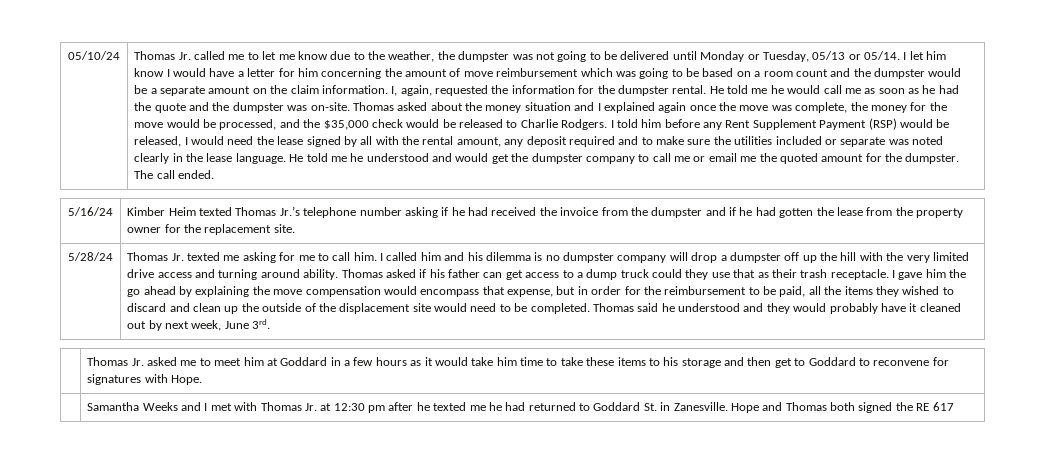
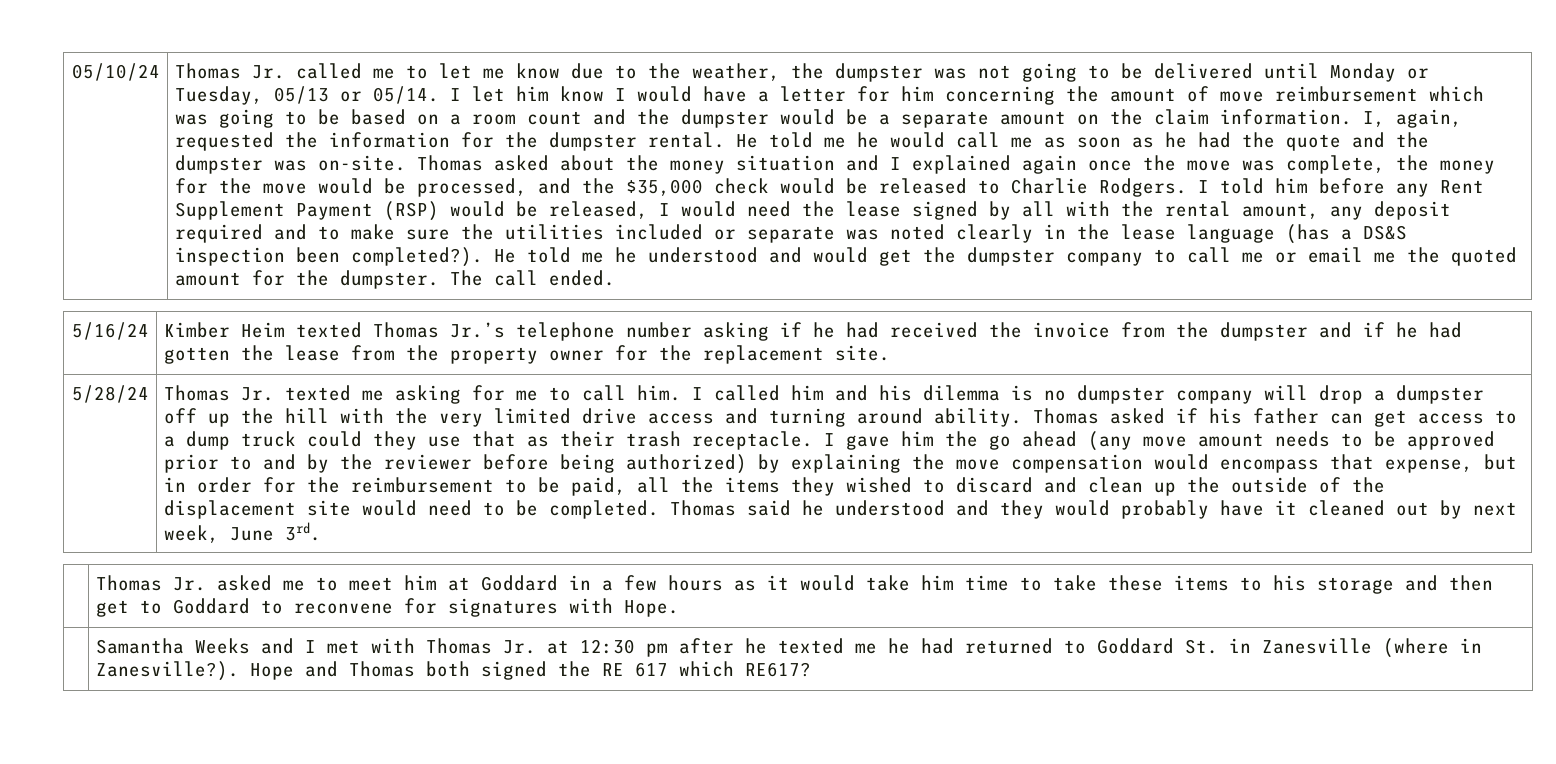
[235,153,286,164] language. -> [1186,224,1407,244] [174,247,483,267] language (has a DS&S inspection been completed?).
(176, 290) none -> [1087,431,1495,451] [163,454,747,474] (any move amount needs to be approved prior to and by the reviewer before being authorized)
[673,402,728,411] Zanesville. -> [1261,638,1482,658] [95,661,239,681] Zanesville (where in Zanesville?).
(954, 406) none -> [678,661,811,677] which RE617?

